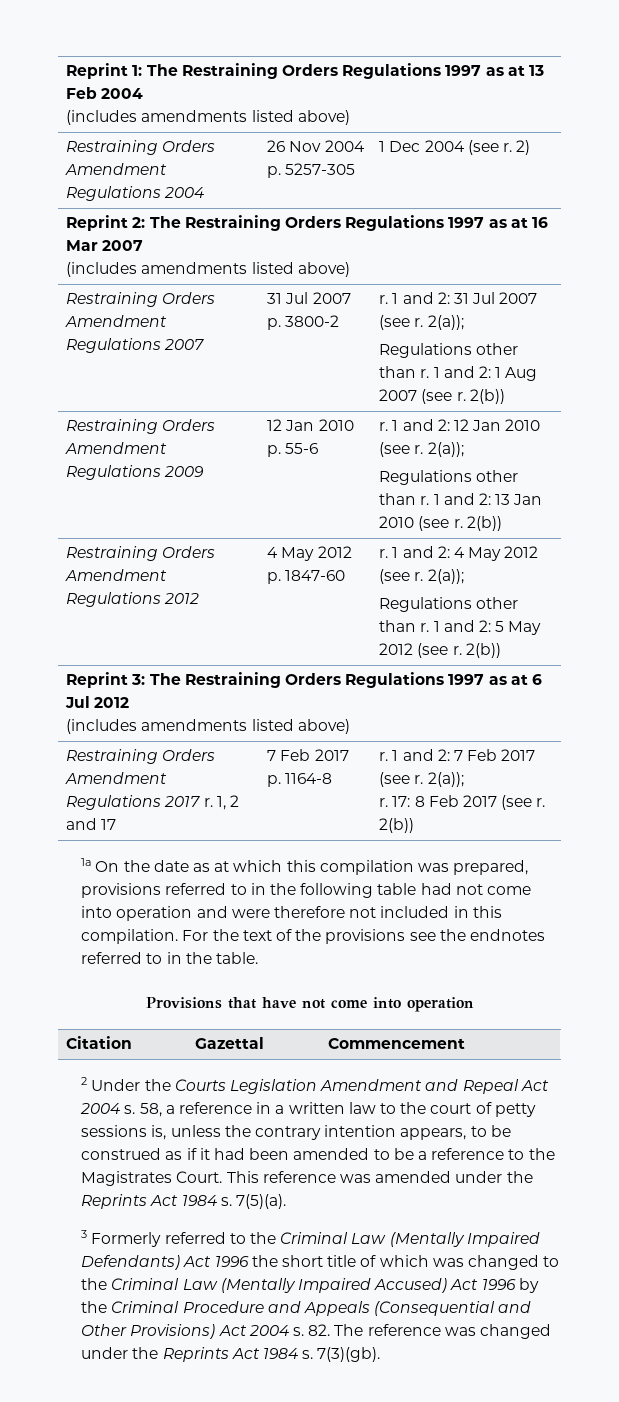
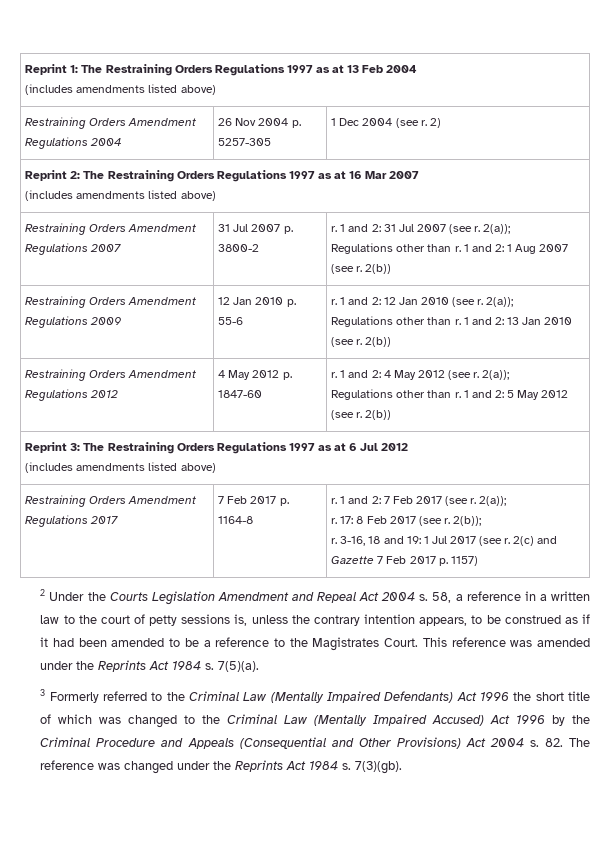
[203,795,239,810] [66,818,117,830] r. 1, 2 and 17 -> (119, 520) none
[379,818,415,833] [81,858,529,875] [81,883,531,898] [81,906,502,921] [81,929,545,944] [81,952,259,964] [145,997,474,1012] [66,1036,133,1049] [195,1037,265,1049] [328,1038,466,1049] 2(b)) // 1a On the date as at which this compilation was prepared, provisions referred to in the following table had not come into operation and were therefore not included in this compilation. For the text of the provisions see the endnotes referred to in the table. // Provisions that have not come into operation // Citation | Gazettal | Commencement -> [452,516,481,526] [331,536,558,546] [331,556,478,566] 2(b)); // r. 3-16, 18 and 19: 1 Jul 2017 (see r. 2(c) and Gazette 7 Feb 2017 p. 1157)

